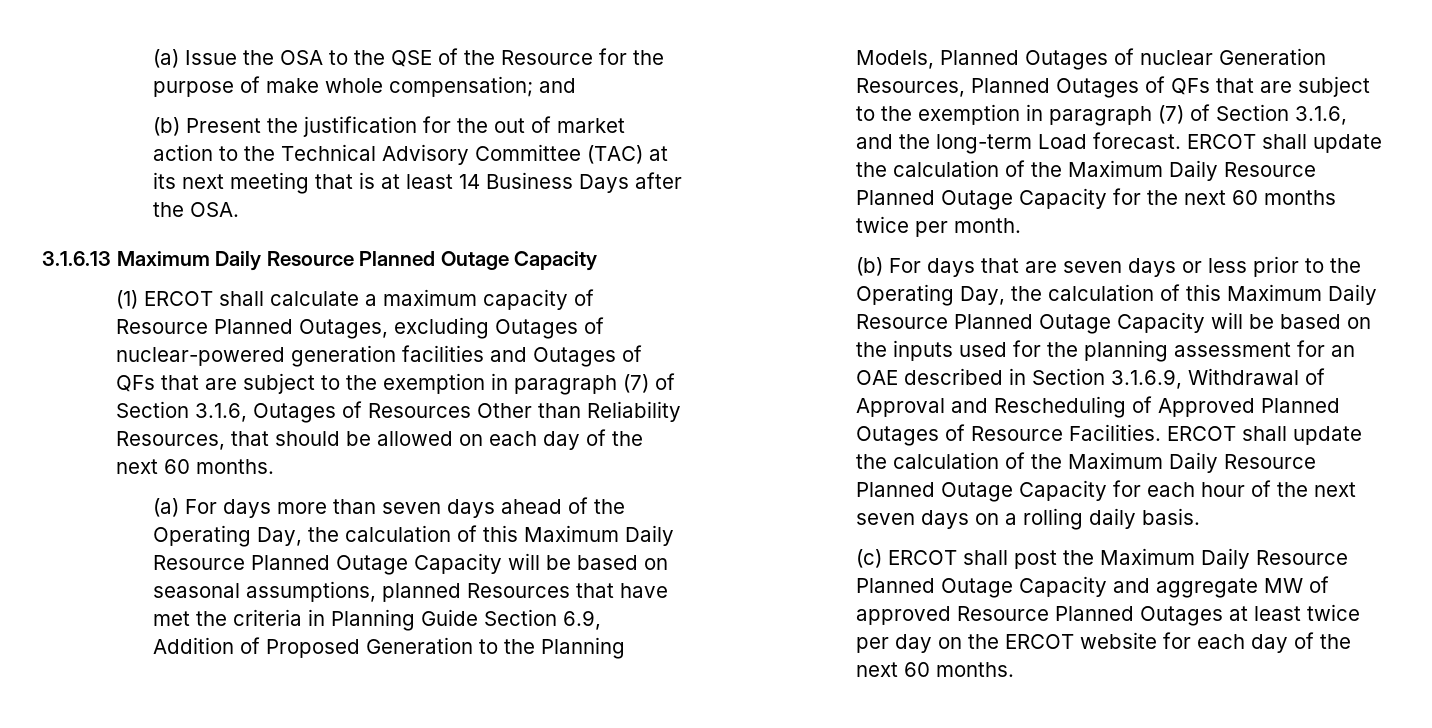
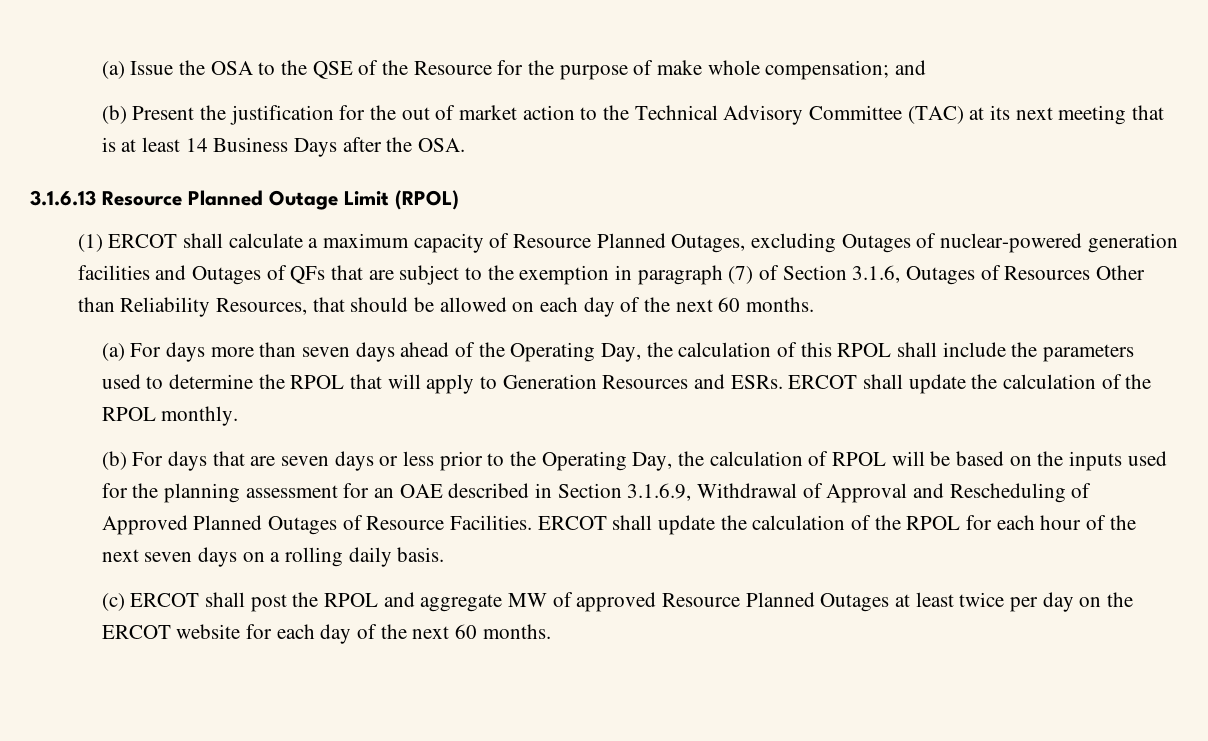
[116,251,598,271] Maximum Daily Resource Planned Outage Capacity -> [102,190,459,210] Resource Planned Outage Limit (RPOL)
[524,525,675,546] [153,553,669,575] [153,581,669,602] [153,609,602,631] [153,637,626,659] [856,48,1327,70] [856,76,1371,98] [856,104,1348,126] [856,132,1383,154] [856,160,1317,181] [856,188,1337,210] [856,216,1022,237] Maximum Daily Resource Planned Outage Capacity will be based on seasonal assumptions, planned Resources that have met the criteria in Planning Guide Section 6.9, Addition of Proposed Generation to the Planning Models, Planned Outages of nuclear Generation Resources, Planned Outages of QFs that are subject to the exemption in paragraph (7) of Section 3.1.6, and the long-term Load forecast. ERCOT shall update the calculation of the Maximum Daily Resource Planned Outage Capacity for the next 60 months twice per month. -> [837,342,1134,362] [101,374,1152,394] [101,406,239,426] RPOL shall include the parameters used to determine the RPOL that will apply to Generation Resources and ESRs. ERCOT shall update the calculation of the RPOL monthly.
[1186,284,1378,305] [856,312,1206,334] this Maximum Daily Resource Planned Outage Capacity -> [831,452,886,466] RPOL
[1068,452,1317,473] [856,480,1108,502] Maximum Daily Resource Planned Outage Capacity -> [906,516,961,530] RPOL
[1100,548,1349,569] [856,576,1108,598] Maximum Daily Resource Planned Outage Capacity -> [323,593,378,607] RPOL

